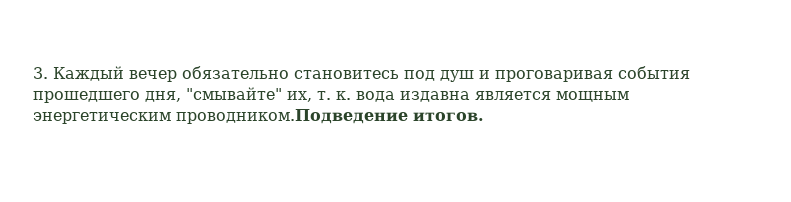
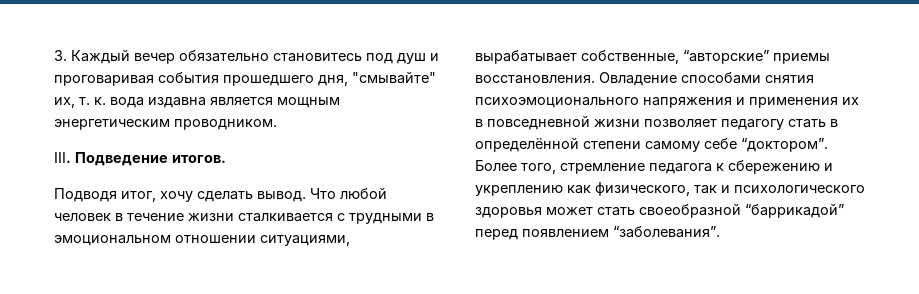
[176,109,484,124] проводником.Подведение итогов. -> [174,119,277,130] [54,152,226,166] [54,187,387,202] [54,213,434,224] [54,235,350,246] [475,50,830,64] [475,72,814,86] [475,97,859,108] [475,115,838,130] [475,137,828,152] [475,160,833,174] [475,182,865,196] [475,203,844,218] [475,226,720,240] проводником. // III. Подведение итогов. // Подводя итог, хочу сделать вывод. Что любой человек в течение жизни сталкивается с трудными в эмоциональном отношении ситуациями, вырабатывает собственные, “авторские” приемы восстановления. Овладение способами снятия психоэмоционального напряжения и применения их в повседневной жизни позволяет педагогу стать в определённой степени самому себе “доктором”. Более того, стремление педагога к сбережению и укреплению как физического, так и психологического здоровья может стать своеобразной “баррикадой” перед появлением “заболевания”.

